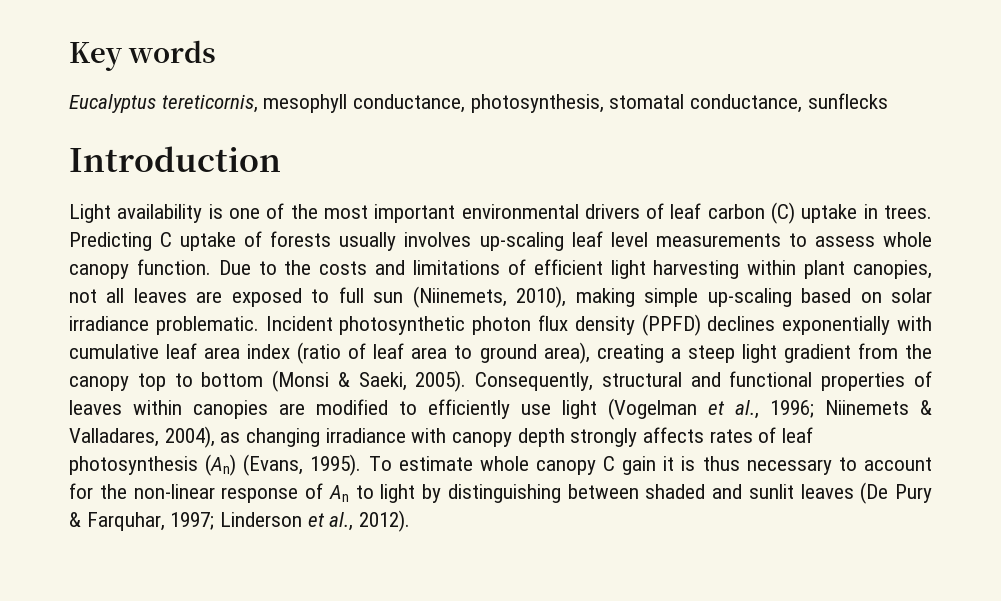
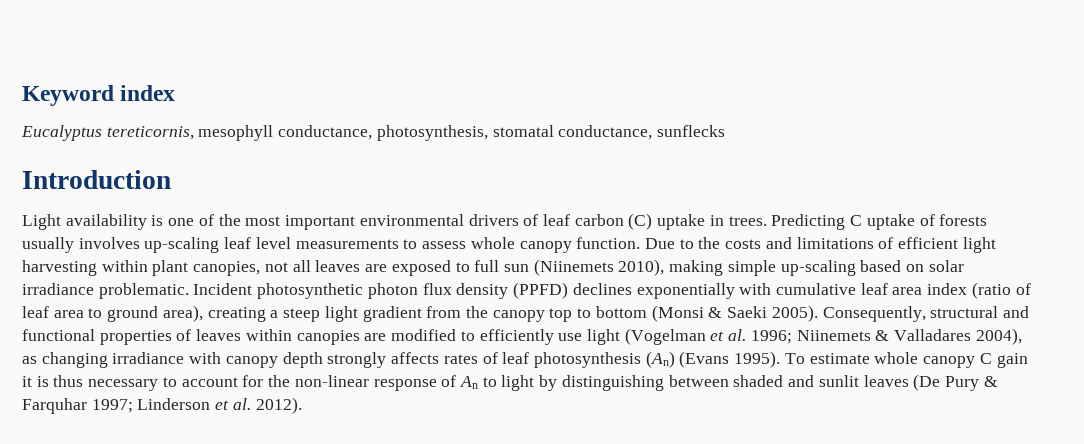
[69,40,217,71] Key words -> [22,85,176,106] Keyword index
[412,286,507,308] (Niinemets, -> [533,259,614,276] (Niinemets
[358,372,407,391] Saeki, -> [727,306,768,318] Saeki
[735,400,759,419] al., -> [728,329,747,341] al.
[69,428,159,447] Valladares, -> [894,329,972,341] Valladares
[243,454,304,476] (Evans, -> [679,351,730,368] (Evans
[86,512,165,531] Farquhar, -> [22,398,87,414] Farquhar
[329,512,354,531] al., -> [232,398,251,410] al.

